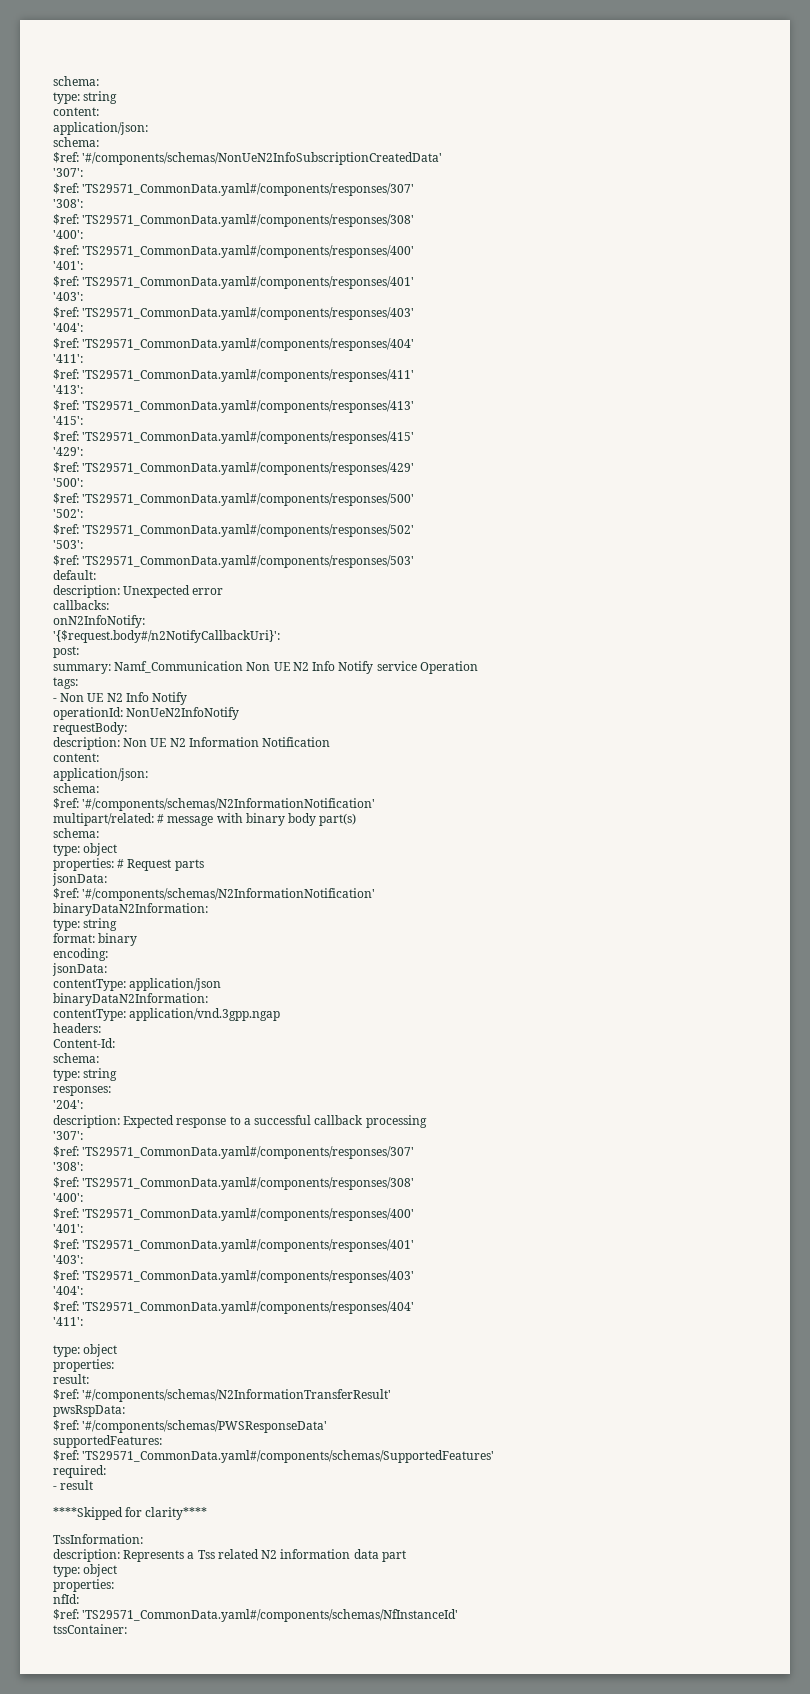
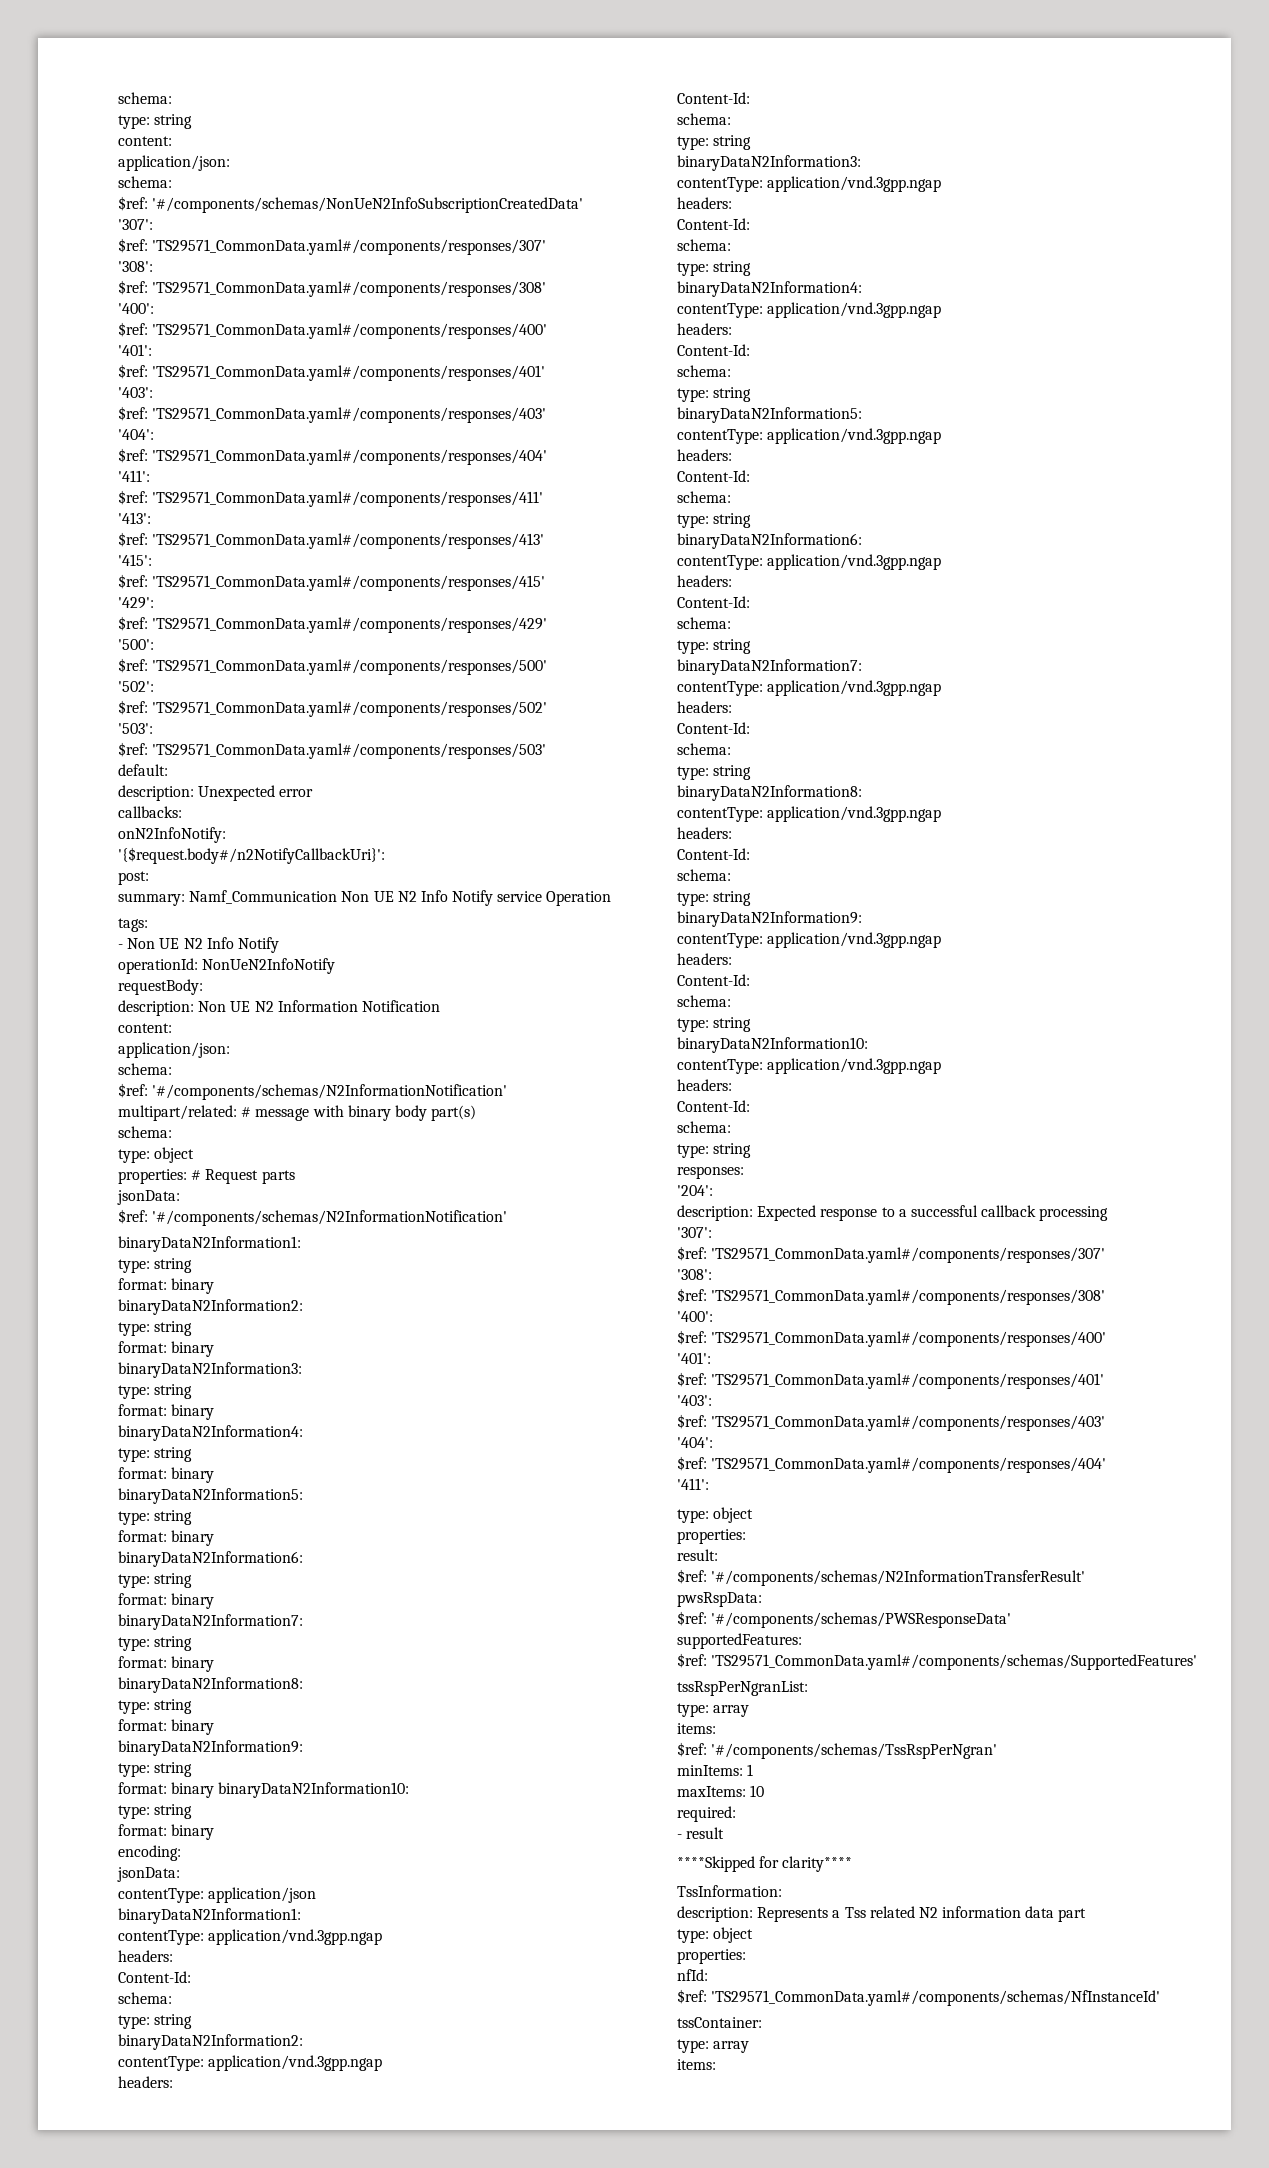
[53,903,208,916] binaryDataN2Information: -> [118,1236,301,1252] [118,1258,193,1273] [118,1278,215,1294] [118,1299,303,1315] [118,1321,193,1336] [118,1341,215,1357] [118,1362,302,1378] [118,1384,193,1399] [118,1404,215,1420] [118,1425,303,1441] [118,1447,193,1462] [118,1467,215,1483] [118,1488,303,1504] [118,1510,193,1525] [118,1530,215,1546] [118,1551,303,1567] [118,1573,193,1588] [118,1593,215,1609] [118,1614,303,1630] [118,1636,193,1651] [118,1656,215,1672] [118,1677,303,1693] [118,1699,193,1714] [118,1719,215,1735] [118,1740,303,1756] [118,1762,193,1777] [118,1782,410,1798] binaryDataN2Information1: // type: string // format: binary // binaryDataN2Information2: // type: string // format: binary // binaryDataN2Information3: // type: string // format: binary // binaryDataN2Information4: // type: string // format: binary // binaryDataN2Information5: // type: string // format: binary // binaryDataN2Information6: // type: string // format: binary // binaryDataN2Information7: // type: string // format: binary // binaryDataN2Information8: // type: string // format: binary // binaryDataN2Information9: // type: string // format: binary binaryDataN2Information10:
[53,993,208,1006] binaryDataN2Information: -> [118,1908,301,1924] [118,1929,383,1945] [118,1950,173,1962] [118,1971,191,1983] [118,1992,172,2004] [118,2014,193,2029] [118,2034,303,2050] [118,2055,383,2071] [118,2076,173,2088] [677,92,750,104] [677,113,731,125] [677,135,752,150] [677,155,861,171] [677,176,942,192] [677,197,732,209] [677,218,750,230] [677,239,731,251] [677,261,752,276] [677,281,862,297] [677,302,942,318] [677,323,732,335] [677,344,750,356] [677,365,731,377] [677,387,752,402] [677,407,862,423] [677,428,942,444] [677,449,732,461] [677,470,750,482] [677,491,731,503] [677,513,752,528] [677,533,862,549] [677,554,942,570] [677,575,732,587] [677,596,750,608] [677,617,731,629] [677,639,752,654] [677,659,862,675] [677,680,942,696] [677,701,732,713] [677,722,750,734] [677,743,731,755] [677,765,752,780] [677,785,862,801] [677,806,942,822] [677,827,732,839] [677,848,750,860] [677,869,731,881] [677,891,752,906] [677,911,862,927] [677,932,942,948] [677,953,732,965] [677,974,750,986] [677,995,731,1007] [677,1017,752,1032] [677,1037,868,1053] binaryDataN2Information1: // contentType: application/vnd.3gpp.ngap // headers: // Content-Id: // schema: // type: string // binaryDataN2Information2: // contentType: application/vnd.3gpp.ngap // headers: // Content-Id: // schema: // type: string // binaryDataN2Information3: // contentType: application/vnd.3gpp.ngap // headers: // Content-Id: // schema: // type: string // binaryDataN2Information4: // contentType: application/vnd.3gpp.ngap // headers: // Content-Id: // schema: // type: string // binaryDataN2Information5: // contentType: application/vnd.3gpp.ngap // headers: // Content-Id: // schema: // type: string // binaryDataN2Information6: // contentType: application/vnd.3gpp.ngap // headers: // Content-Id: // schema: // type: string // binaryDataN2Information7: // contentType: application/vnd.3gpp.ngap // headers: // Content-Id: // schema: // type: string // binaryDataN2Information8: // contentType: application/vnd.3gpp.ngap // headers: // Content-Id: // schema: // type: string // binaryDataN2Information9: // contentType: application/vnd.3gpp.ngap // headers: // Content-Id: // schema: // type: string // binaryDataN2Information10:
(495, 1456) none -> [677,1681,808,1696] [677,1703,750,1717] [677,1723,716,1734] [677,1742,998,1759] [677,1764,754,1776] [677,1785,765,1797] // tssRspPerNgranList: // type: array // items: // $ref: '#/components/schemas/TssRspPerNgran' // minItems: 1 // maxItems: 10
(127, 1629) none -> [677,2039,750,2053] [677,2059,716,2070] // type: array // items:

